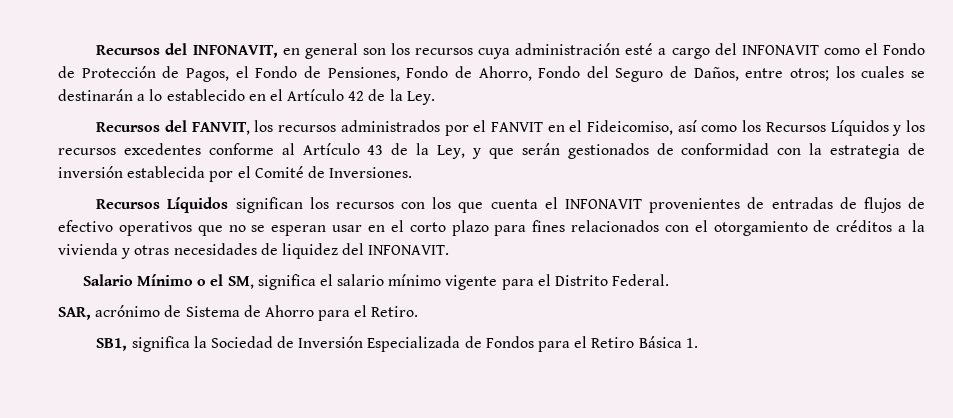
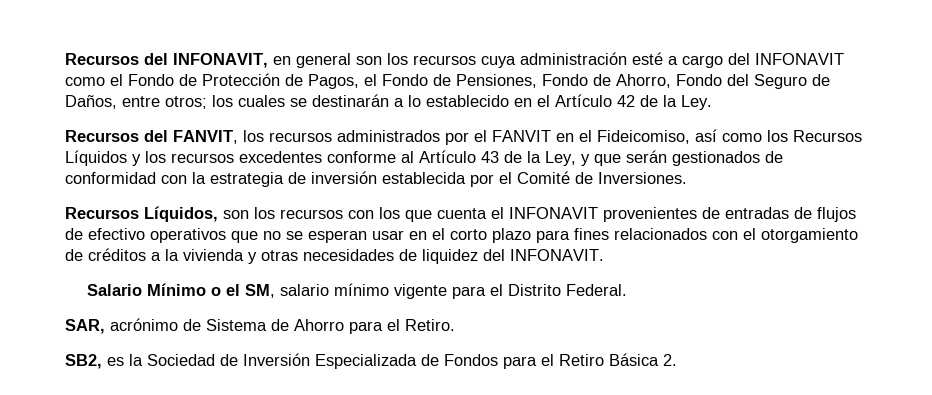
[167,197,303,213] Líquidos significan -> [144,206,249,222] Líquidos, son
[257,274,333,290] significa el -> (275, 291) none
[96,336,190,352] SB1, significa -> [65,354,124,369] SB2, es
[685,338,698,348] 1. -> [663,354,677,366] 2.

